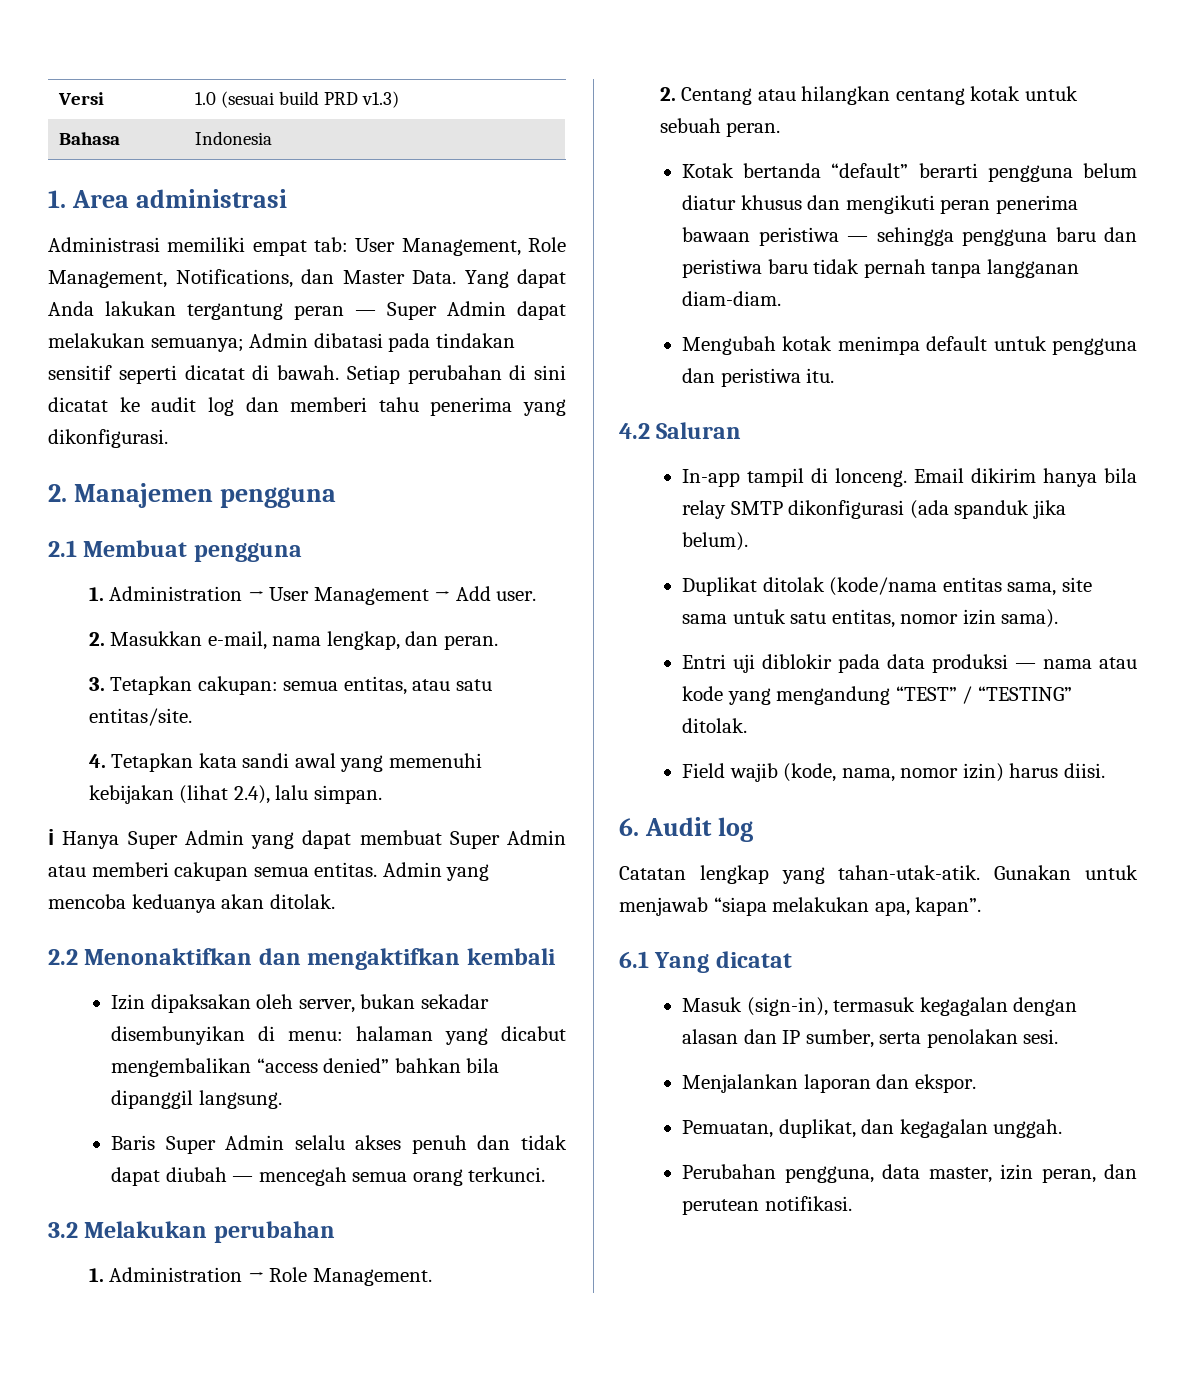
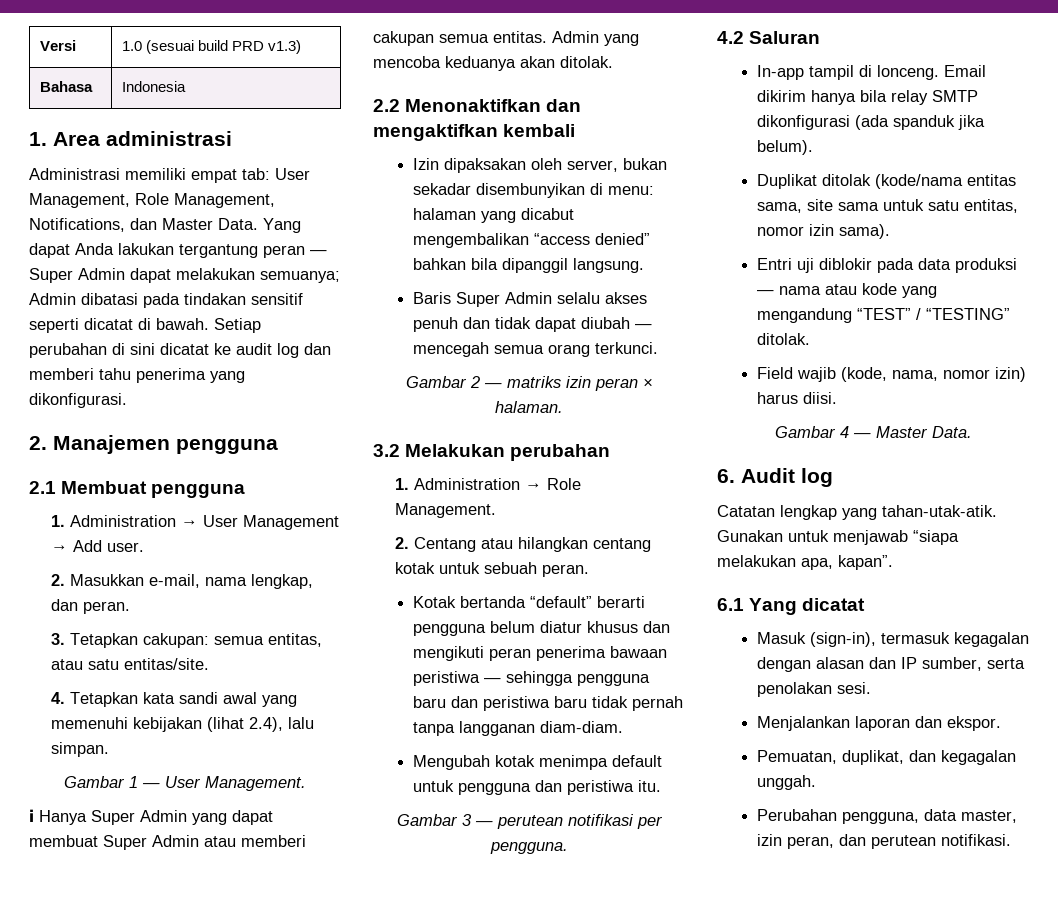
(382, 794) none -> [64,776,306,791] // Gambar 1 — User Management.
(546, 1174) none -> [405,376,653,391] [495,401,563,413] // Gambar 2 — matriks izin peran × halaman.
(835, 375) none -> [396,814,663,829] [489,842,568,854] // Gambar 3 — perutean notifikasi per pengguna.
(1105, 770) none -> [774,426,972,438] // Gambar 4 — Master Data.

